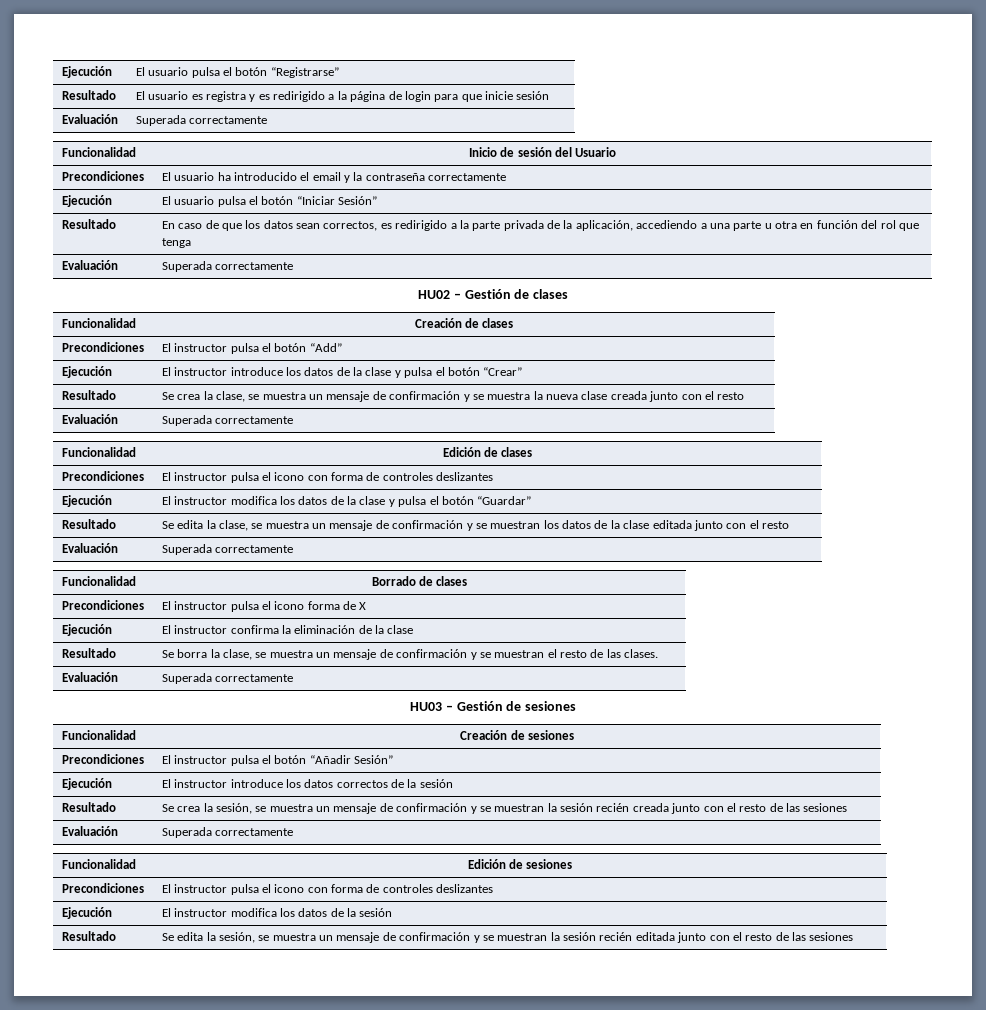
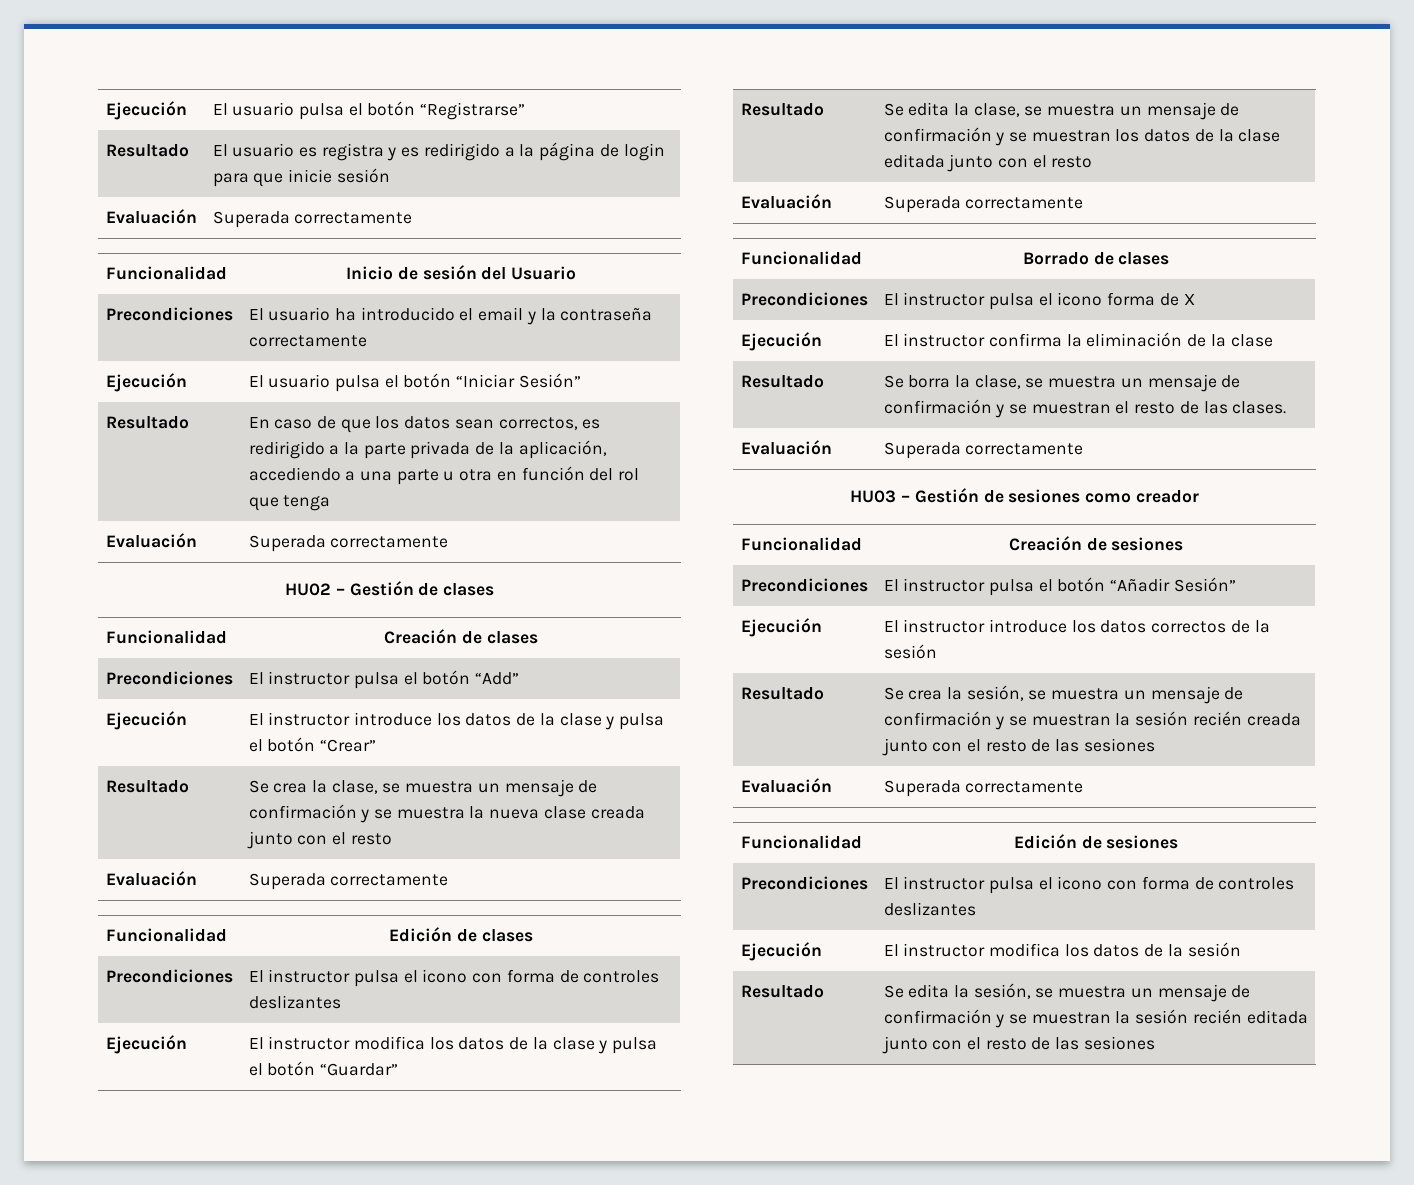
(577, 706) none -> [1084,490,1199,503] como creador

